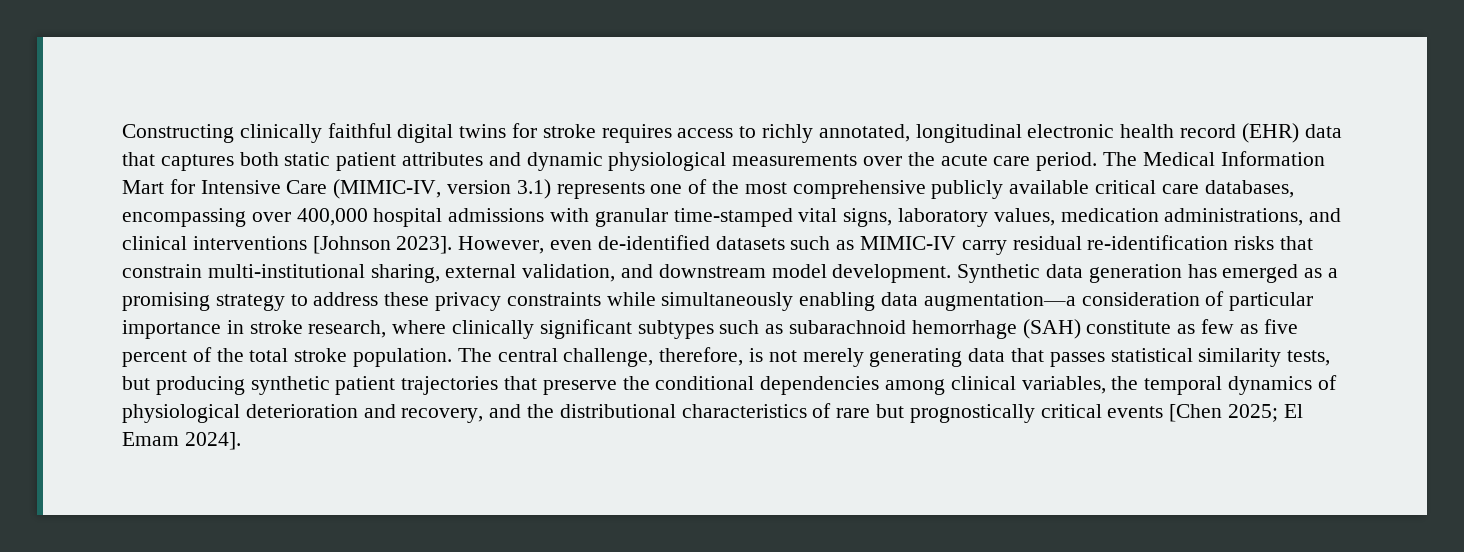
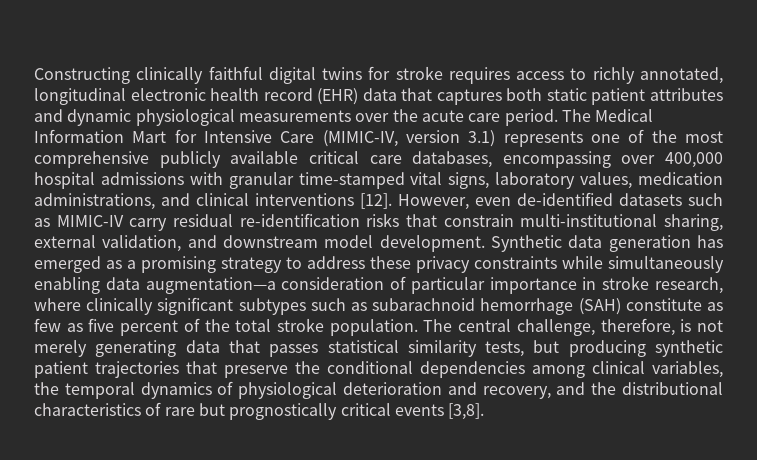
[312,236,453,254] [Johnson 2023]. -> [360,193,392,209] [12].
[1169,404,1303,422] [122,432,241,450] [Chen 2025; El Emam 2024]. -> [448,403,485,420] [3,8].

